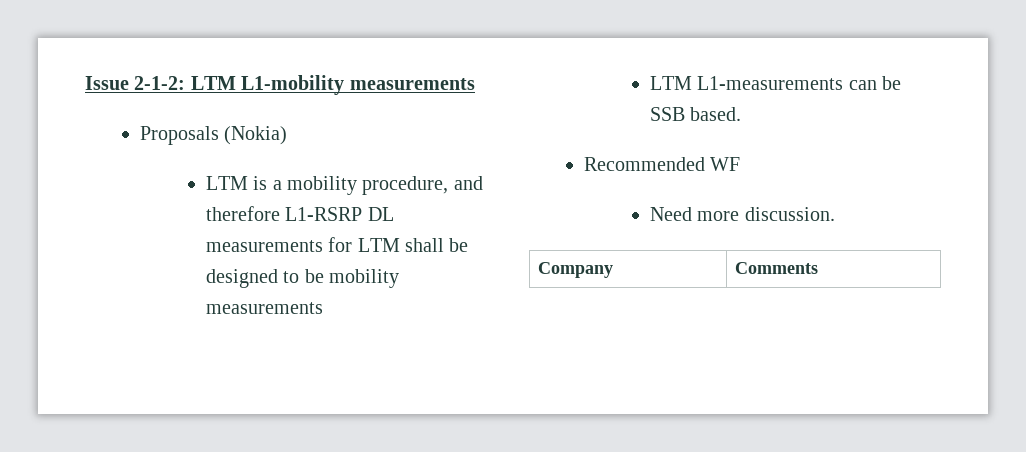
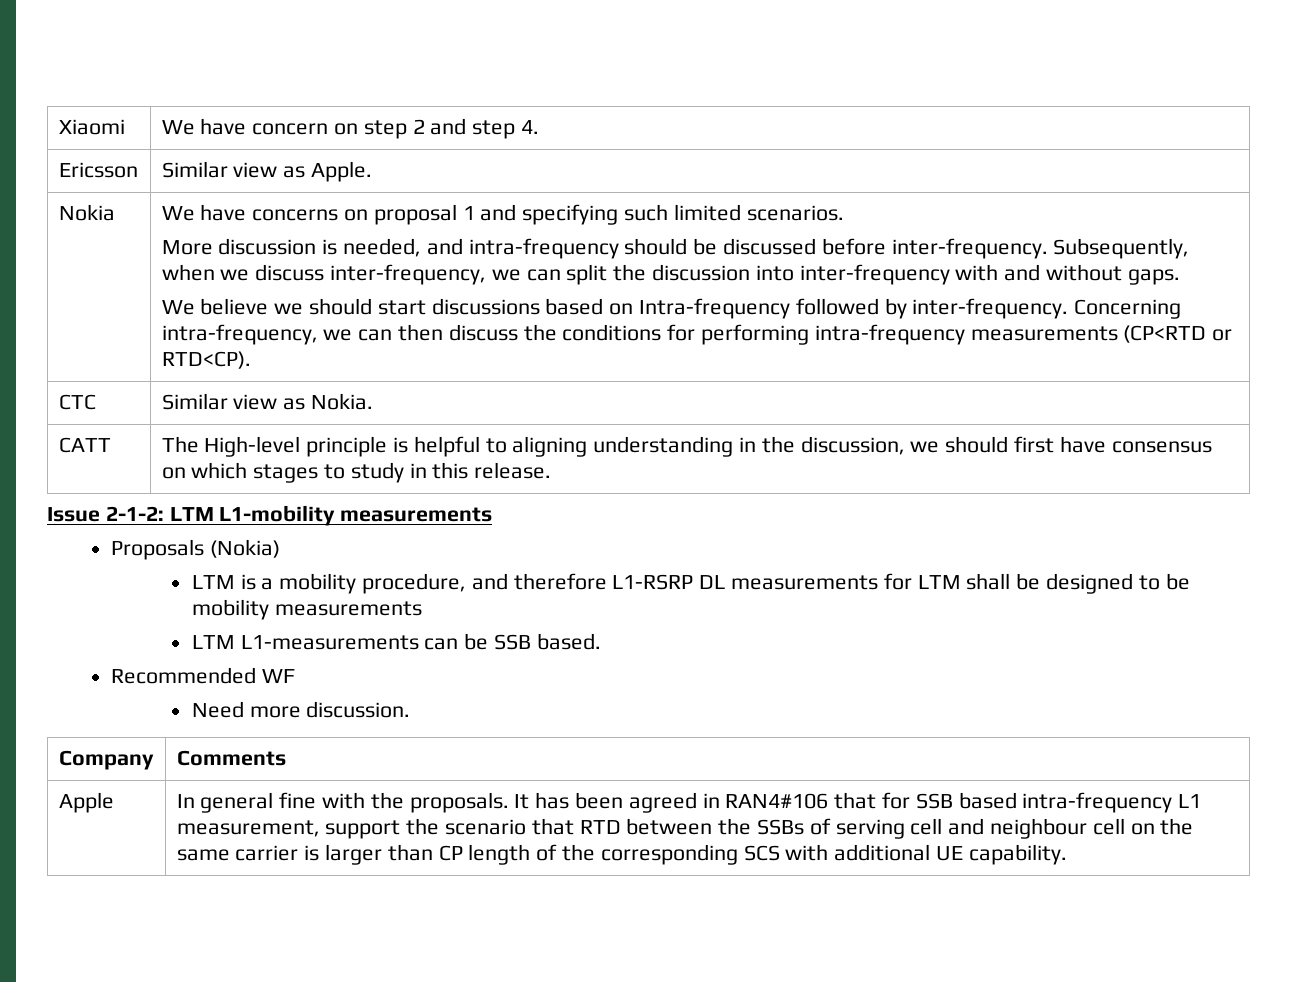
(85, 83) none -> [58,119,125,135] [161,118,539,139] [58,162,138,178] [161,161,372,182] [58,204,115,221] [161,204,844,225] [161,238,1190,259] [161,264,1180,285] [161,298,1182,319] [161,324,1233,345] [161,351,251,369] [58,394,96,410] [161,393,373,410] [58,437,111,453] [161,436,1212,457] [161,462,552,483] Xiaomi | We have concern on step 2 and step 4. // Ericsson | Similar view as Apple. // Nokia | We have concerns on proposal 1 and specifying such limited scenarios. // More discussion is needed, and intra-frequency should be discussed before inter-frequency. Subsequently, when we discuss inter-frequency, we can split the discussion into inter-frequency with and without gaps. // We believe we should start discussions based on Intra-frequency followed by inter-frequency. Concerning intra-frequency, we can then discuss the conditions for performing intra-frequency measurements (CP<RTD or RTD<CP). // CTC | Similar view as Nokia. // CATT | The High-level principle is helpful to aligning understanding in the discussion, we should first have consensus on which stages to study in this release. //
(819, 268) none -> [58,792,114,813] [176,792,1202,813] [176,818,1194,839] [176,844,1067,865] // Apple | In general fine with the proposals. It has been agreed in RAN4#106 that for SSB based intra-frequency L1 measurement, support the scenario that RTD between the SSBs of serving cell and neighbour cell on the same carrier is larger than CP length of the corresponding SCS with additional UE capability.

